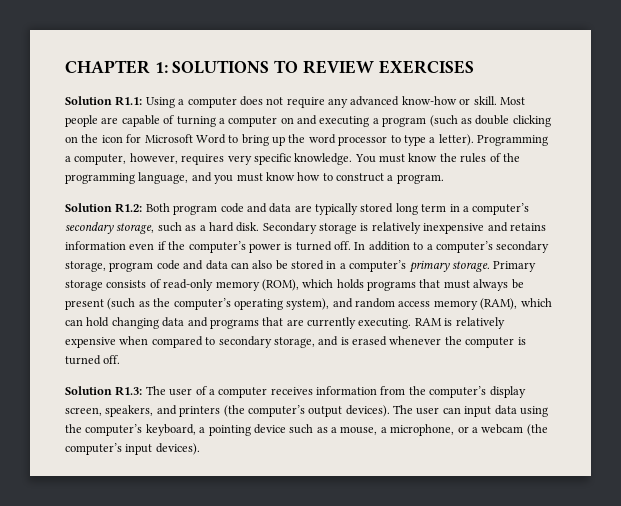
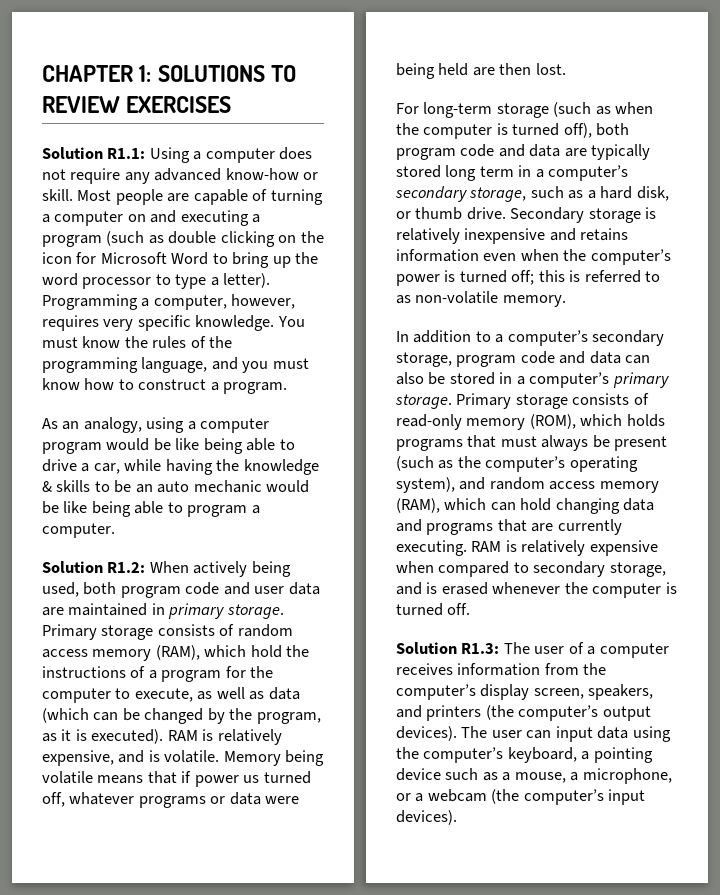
[65,203,170,213] Solution R1.2: Both -> [42,417,270,433] [42,438,295,454] [42,459,319,475] [42,480,310,493] [42,501,260,517] [42,523,115,538] [42,561,291,577] [42,582,320,598] [42,603,284,619] [42,624,293,640] [42,645,310,661] [42,666,274,682] [42,687,300,703] [42,708,321,724] [42,729,282,745] [42,750,325,766] [42,771,311,787] [42,792,300,808] [396,63,566,79] [396,102,654,118] [396,123,630,139] As an analogy, using a computer program would be like being able to drive a car, while having the knowledge & skills to be an auto mechanic would be like being able to program a computer. // Solution R1.2: When actively being used, both program code and user data are maintained in primary storage. Primary storage consists of random access memory (RAM), which hold the instructions of a program for the computer to execute, as well as data (which can be changed by the program, as it is executed). RAM is relatively expensive, and is volatile. Memory being volatile means that if power us turned off, whatever programs or data were being held are then lost. // For long-term storage (such as when the computer is turned off), both
[236,222,260,232] disk. -> [636,186,669,201] [396,207,506,220] disk, or thumb drive.
[157,241,166,250] if -> [520,249,559,261] when
[334,241,351,250] off. -> [511,270,661,285] [396,291,566,307] off; this is referred to as non-volatile memory. //

